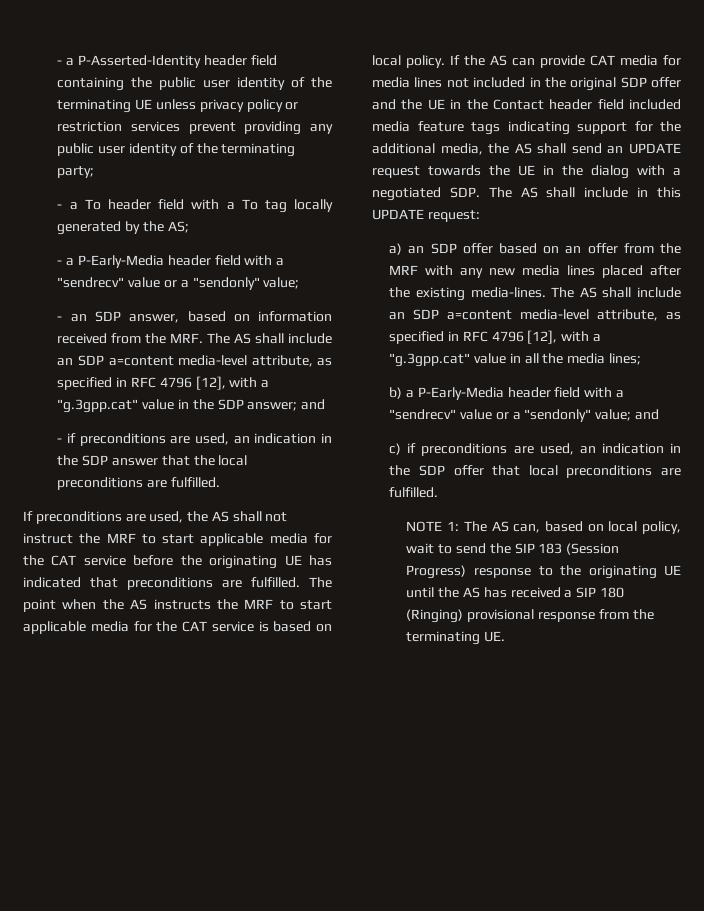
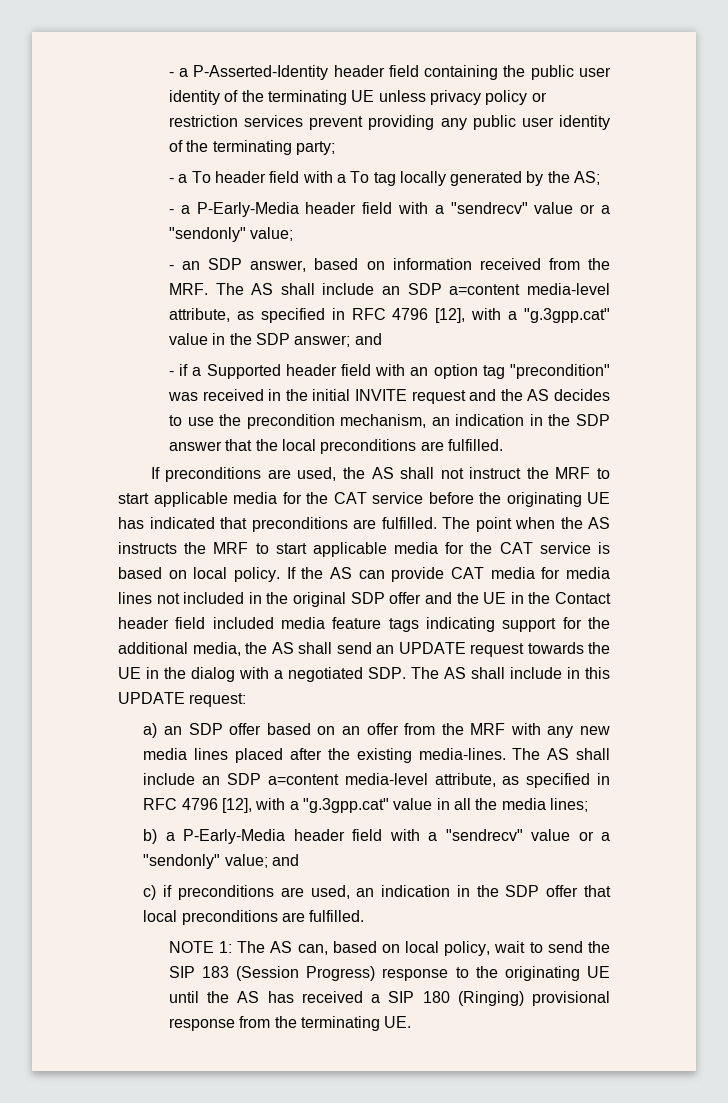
[79,433,230,446] preconditions are used, -> [192,364,610,379] [167,389,611,404] [168,414,427,429] a Supported header field with an option tag "precondition" was received in the initial INVITE request and the AS decides to use the precondition mechanism,

